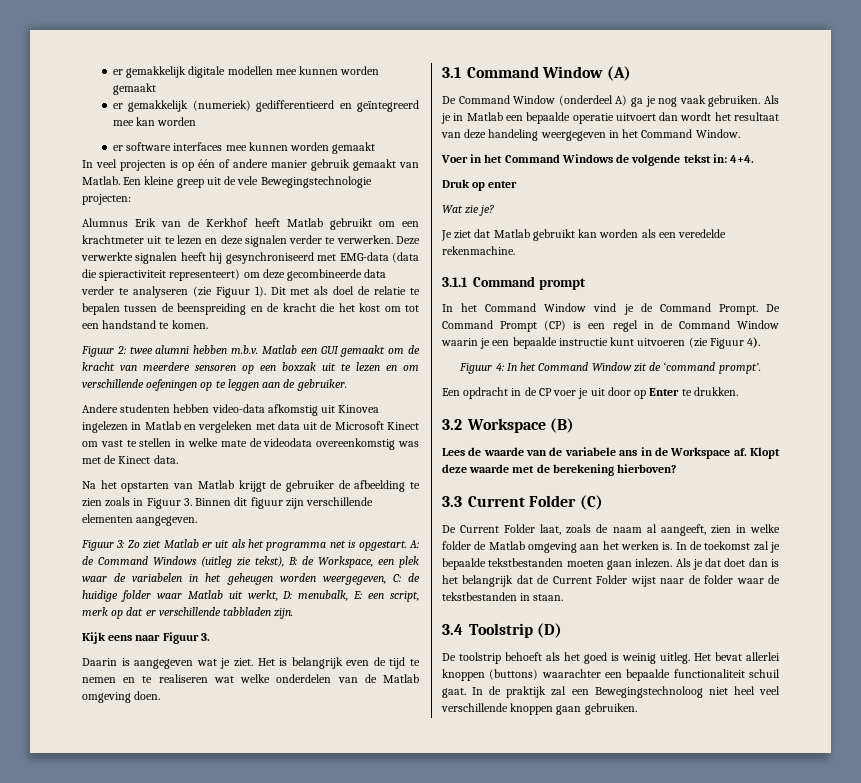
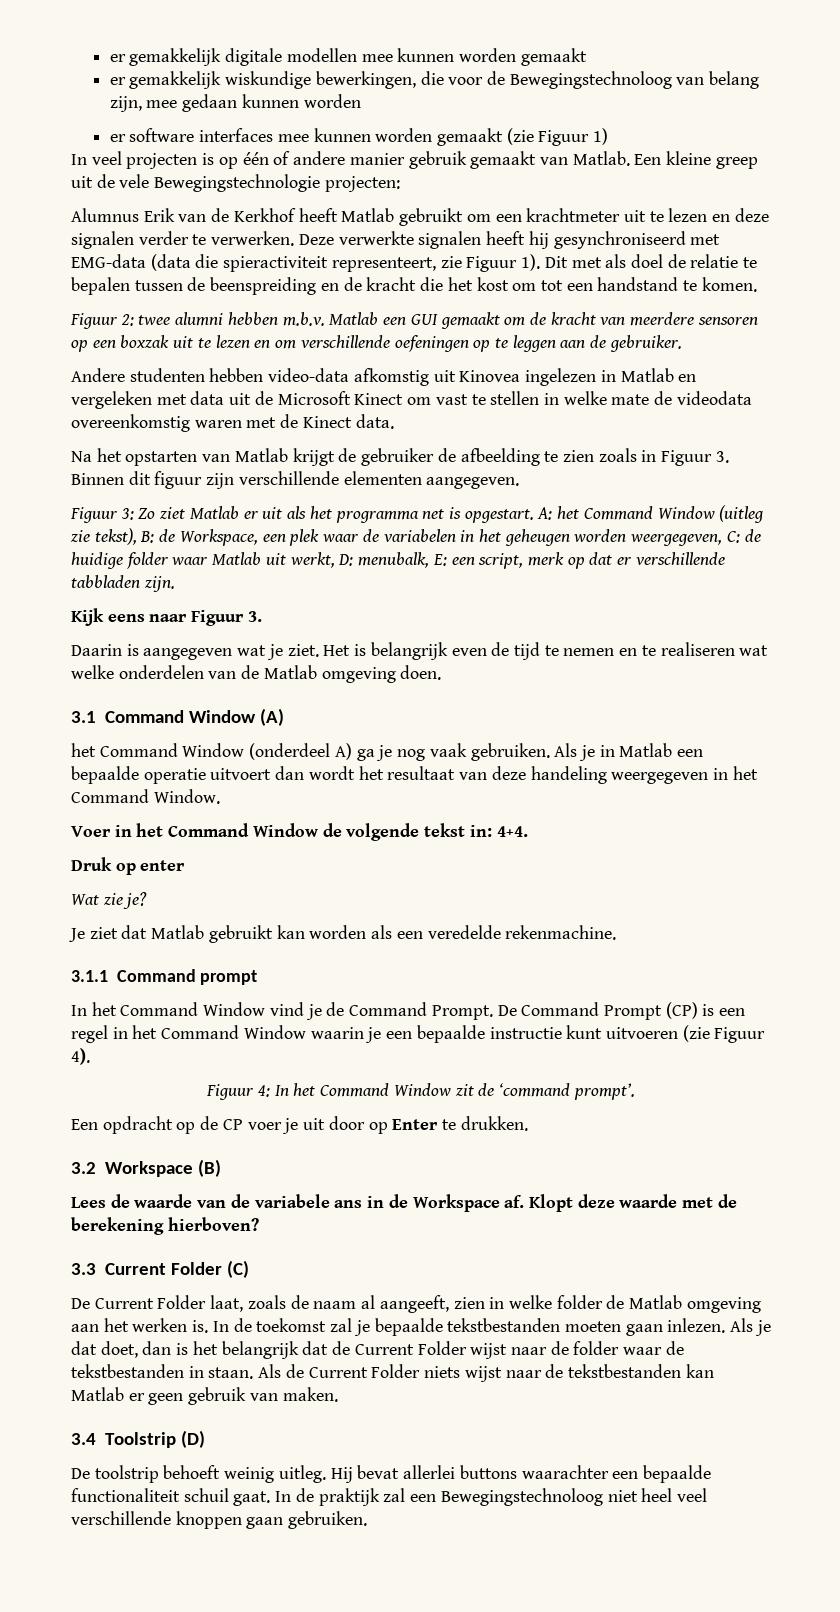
[192,100,419,112] [112,117,156,126] (numeriek) gedifferentieerd en geïntegreerd mee kan -> [225,71,760,89] [109,94,299,112] wiskundige bewerkingen, die voor de Bewegingstechnoloog van belang zijn, mee gedaan kunnen
(376, 148) none -> [506,128,609,146] (zie Figuur 1)
[169,269,387,281] [81,286,212,298] representeert) om deze gecombineerde data verder te analyseren (zie -> [331,256,462,272] representeert, zie
[397,441,419,447] was -> [194,420,242,428] waren
[82,556,197,565] de Command Windows -> [557,506,715,520] het Command Window
[442,96,456,104] De -> [71,743,96,757] het
[561,154,613,163] Windows -> [252,823,318,837] Window
[660,320,673,329] de -> [132,1025,158,1039] het
[511,388,522,396] in -> [176,1122,196,1134] op
[724,558,746,567] doet -> [100,1341,138,1358] doet,
(564, 597) none -> [258,1364,714,1382] [71,1387,338,1405] Als de Current Folder niets wijst naar de tekstbestanden kan Matlab er geen gebruik van maken.
[546,652,619,664] als het goed is -> (221, 1472) none
[694,653,711,661] Het -> [330,1467,353,1483] Hij
[442,669,539,681] knoppen (buttons) -> [459,1465,517,1479] buttons

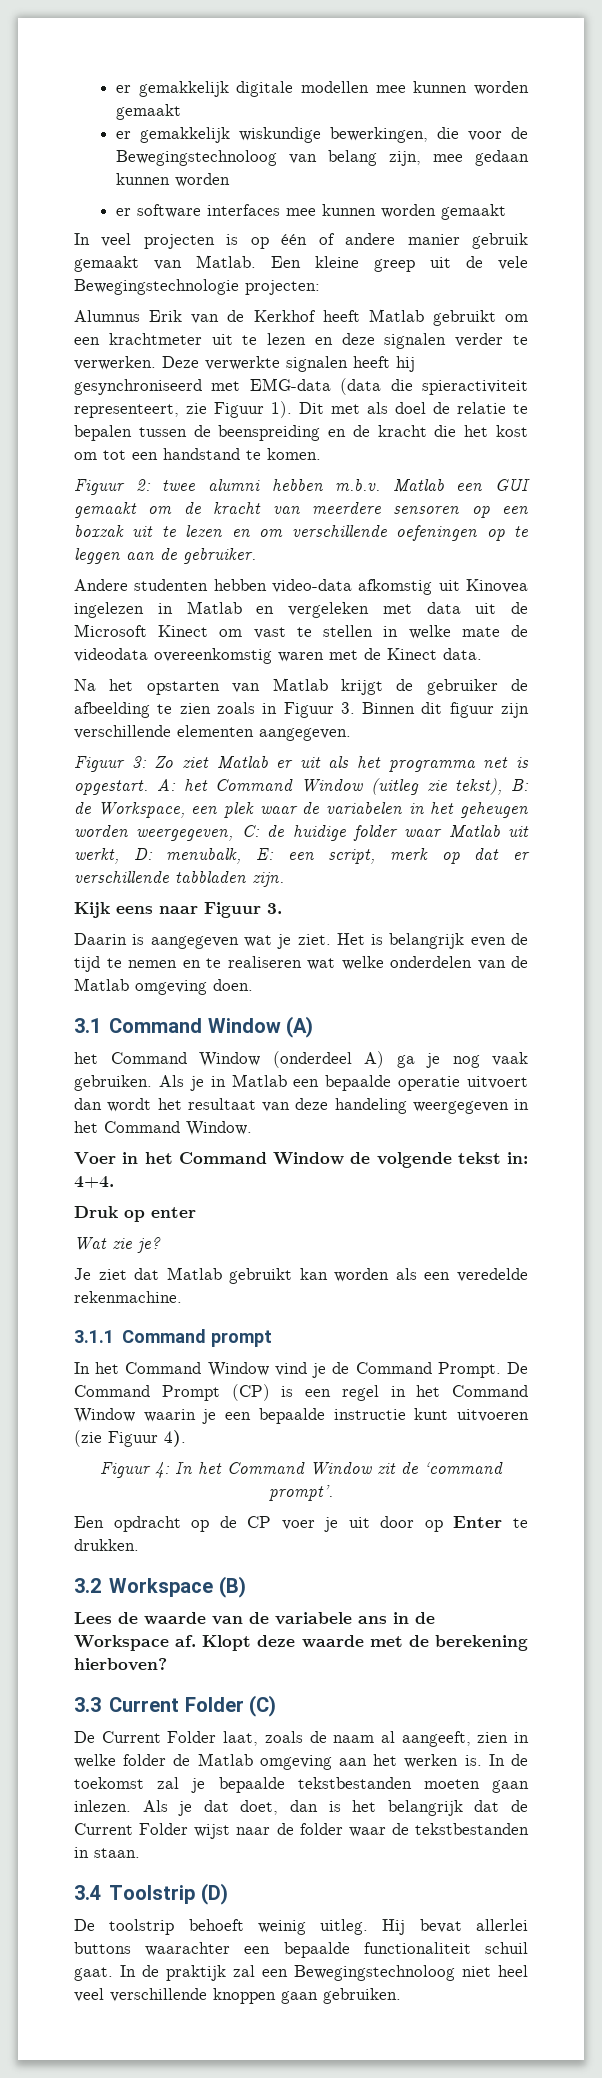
[506,128,609,146] (zie Figuur 1) -> (506, 212) none
[258,1364,714,1382] [71,1387,338,1405] Als de Current Folder niets wijst naar de tekstbestanden kan Matlab er geen gebruik van maken. -> (140, 1853) none

